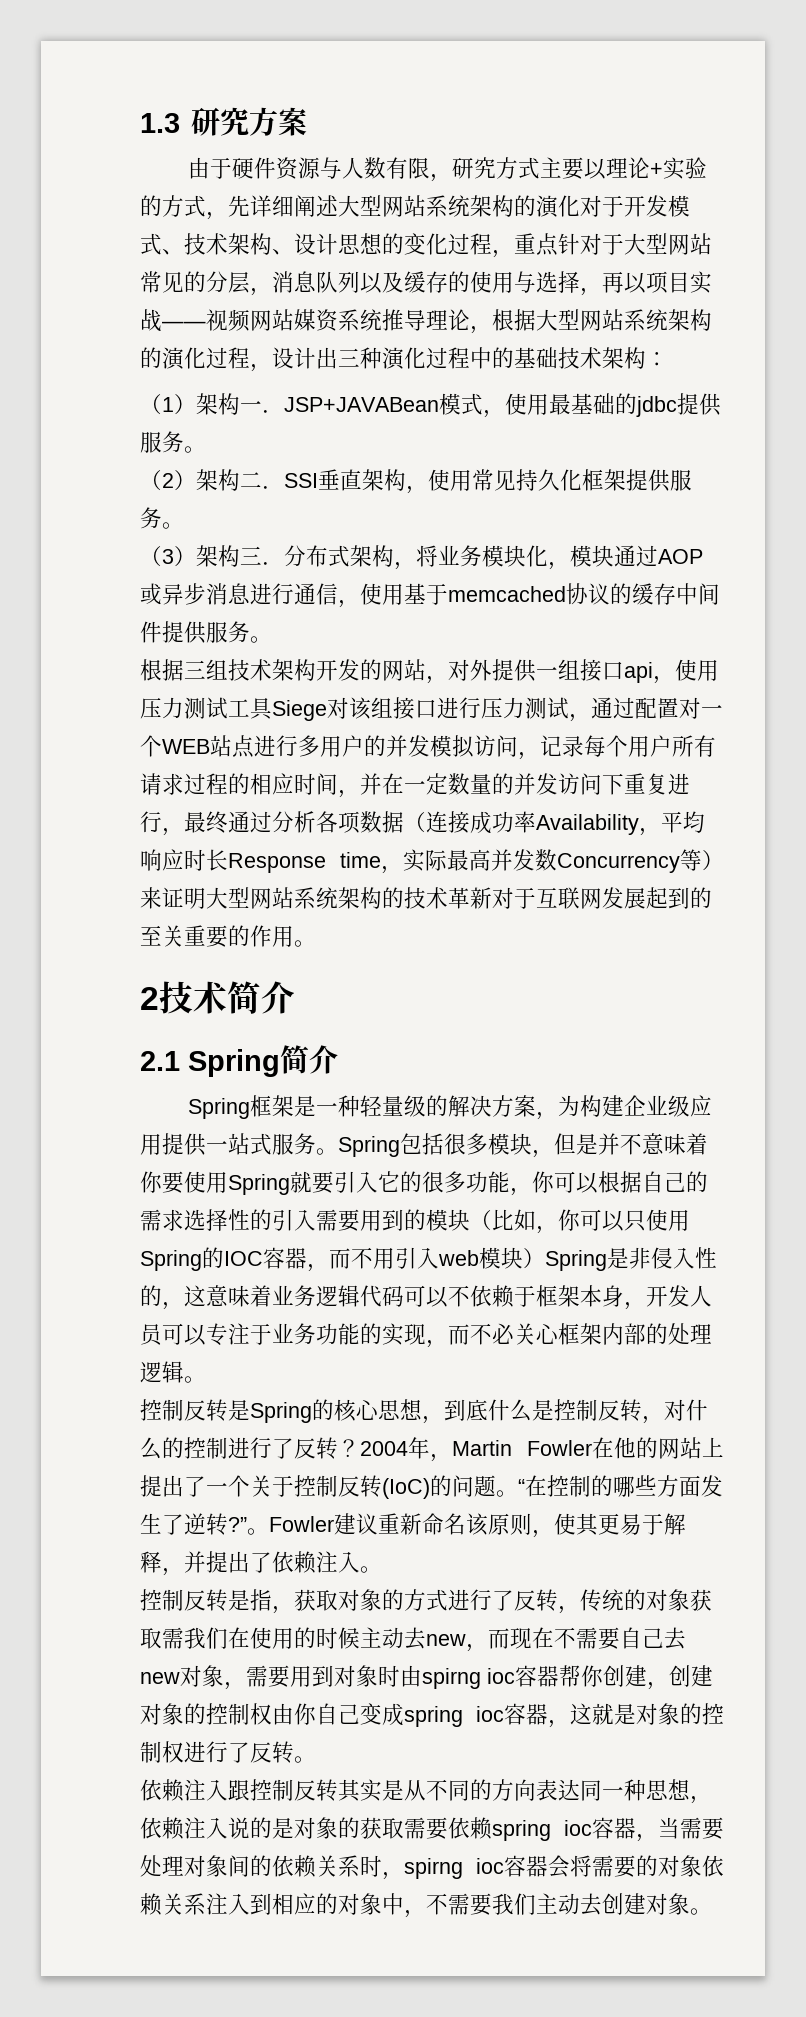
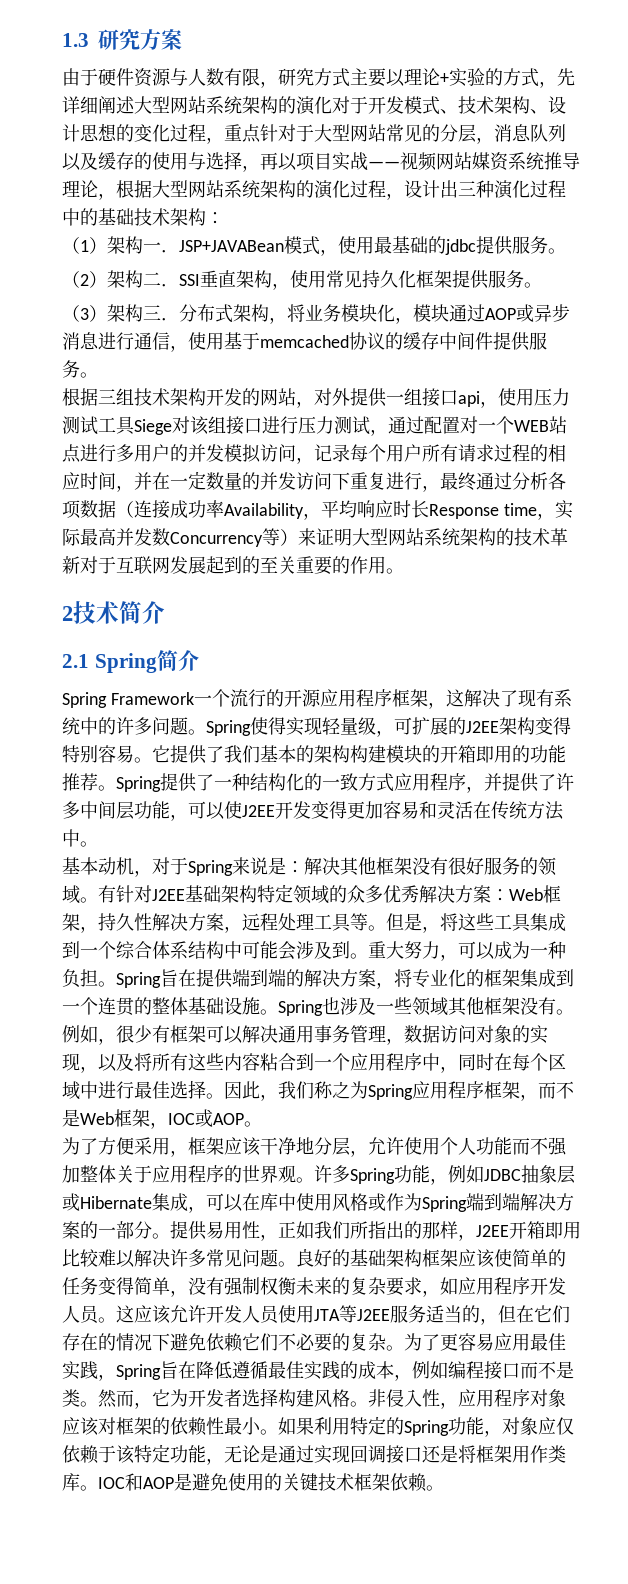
[250,1095,713,1120] [140,1133,708,1158] [140,1171,708,1196] [140,1209,690,1234] [140,1247,717,1272] [140,1285,712,1310] [140,1323,712,1348] [140,1361,206,1383] [140,1399,708,1424] [140,1437,724,1462] [140,1475,723,1499] [140,1513,686,1538] [140,1551,382,1576] [140,1589,712,1614] [140,1627,686,1652] [140,1665,713,1690] [140,1703,724,1728] [140,1741,316,1764] [140,1779,712,1804] [140,1817,724,1842] [140,1855,724,1880] [140,1893,690,1918] 框架是一种轻量级的解决方案，为构建企业级应用提供一站式服务。Spring包括很多模块，但是并不意味着你要使用Spring就要引入它的很多功能，你可以根据自己的需求选择性的引入需要用到的模块（比如，你可以只使用Spring的IOC容器，而不用引入web模块）Spring是非侵入性的，这意味着业务逻辑代码可以不依赖于框架本身，开发人员可以专注于业务功能的实现，而不必关心框架内部的处理逻辑。 // 控制反转是Spring的核心思想，到底什么是控制反转，对什么的控制进行了反转？2004年，Martin Fowler在他的网站上提出了一个关于控制反转(IoC)的问题。“在控制的哪些方面发生了逆转?”。Fowler建议重新命名该原则，使其更易于解释，并提出了依赖注入。 // 控制反转是指，获取对象的方式进行了反转，传统的对象获取需我们在使用的时候主动去new，而现在不需要自己去new对象，需要用到对象时由spirng ioc容器帮你创建，创建对象的控制权由你自己变成spring ioc容器，这就是对象的控制权进行了反转。 // 依赖注入跟控制反转其实是从不同的方向表达同一种思想，依赖注入说的是对象的获取需要依赖spring ioc容器，当需要处理对象间的依赖关系时，spirng ioc容器会将需要的对象依赖关系注入到相应的对象中，不需要我们主动去创建对象 -> [110,689,572,709] [62,717,571,737] [62,745,566,764] [62,773,574,793] [62,801,564,821] [62,829,98,847] [62,857,557,877] [62,884,561,904] [62,913,566,933] [62,941,566,961] [62,969,574,989] [62,997,574,1016] [62,1025,548,1045] [62,1053,566,1073] [62,1080,574,1101] [62,1109,262,1129] [62,1137,567,1157] [62,1165,575,1185] [62,1193,574,1213] [62,1221,581,1241] [62,1249,566,1268] [62,1277,566,1297] [62,1305,570,1325] [62,1333,566,1352] [62,1361,574,1381] [62,1388,566,1409] [62,1416,574,1437] [62,1444,566,1465] [62,1473,427,1492] Framework一个流行的开源应用程序框架，这解决了现有系统中的许多问题。Spring使得实现轻量级，可扩展的J2EE架构变得特别容易。它提供了我们基本的架构构建模块的开箱即用的功能推荐。Spring提供了一种结构化的一致方式应用程序，并提供了许多中间层功能，可以使J2EE开发变得更加容易和灵活在传统方法中。 // 基本动机，对于Spring来说是：解决其他框架没有很好服务的领域。有针对J2EE基础架构特定领域的众多优秀解决方案：Web框架，持久性解决方案，远程处理工具等。但是，将这些工具集成到一个综合体系结构中可能会涉及到。重大努力，可以成为一种负担。Spring旨在提供端到端的解决方案，将专业化的框架集成到一个连贯的整体基础设施。Spring也涉及一些领域其他框架没有。例如，很少有框架可以解决通用事务管理，数据访问对象的实现，以及将所有这些内容粘合到一个应用程序中，同时在每个区域中进行最佳选择。因此，我们称之为Spring应用程序框架，而不是Web框架，IOC或AOP。 // 为了方便采用，框架应该干净地分层，允许使用个人功能而不强加整体关于应用程序的世界观。许多Spring功能，例如JDBC抽象层或Hibernate集成，可以在库中使用风格或作为Spring端到端解决方案的一部分。提供易用性，正如我们所指出的那样，J2EE开箱即用比较难以解决许多常见问题。良好的基础架构框架应该使简单的任务变得简单，没有强制权衡未来的复杂要求，如应用程序开发人员。这应该允许开发人员使用JTA等J2EE服务适当的，但在它们存在的情况下避免依赖它们不必要的复杂。为了更容易应用最佳实践，Spring旨在降低遵循最佳实践的成本，例如编程接口而不是类。然而，它为开发者选择构建风格。非侵入性，应用程序对象应该对框架的依赖性最小。如果利用特定的Spring功能，对象应仅依赖于该特定功能，无论是通过实现回调接口还是将框架用作类库。IOC和AOP是避免使用的关键技术框架依赖

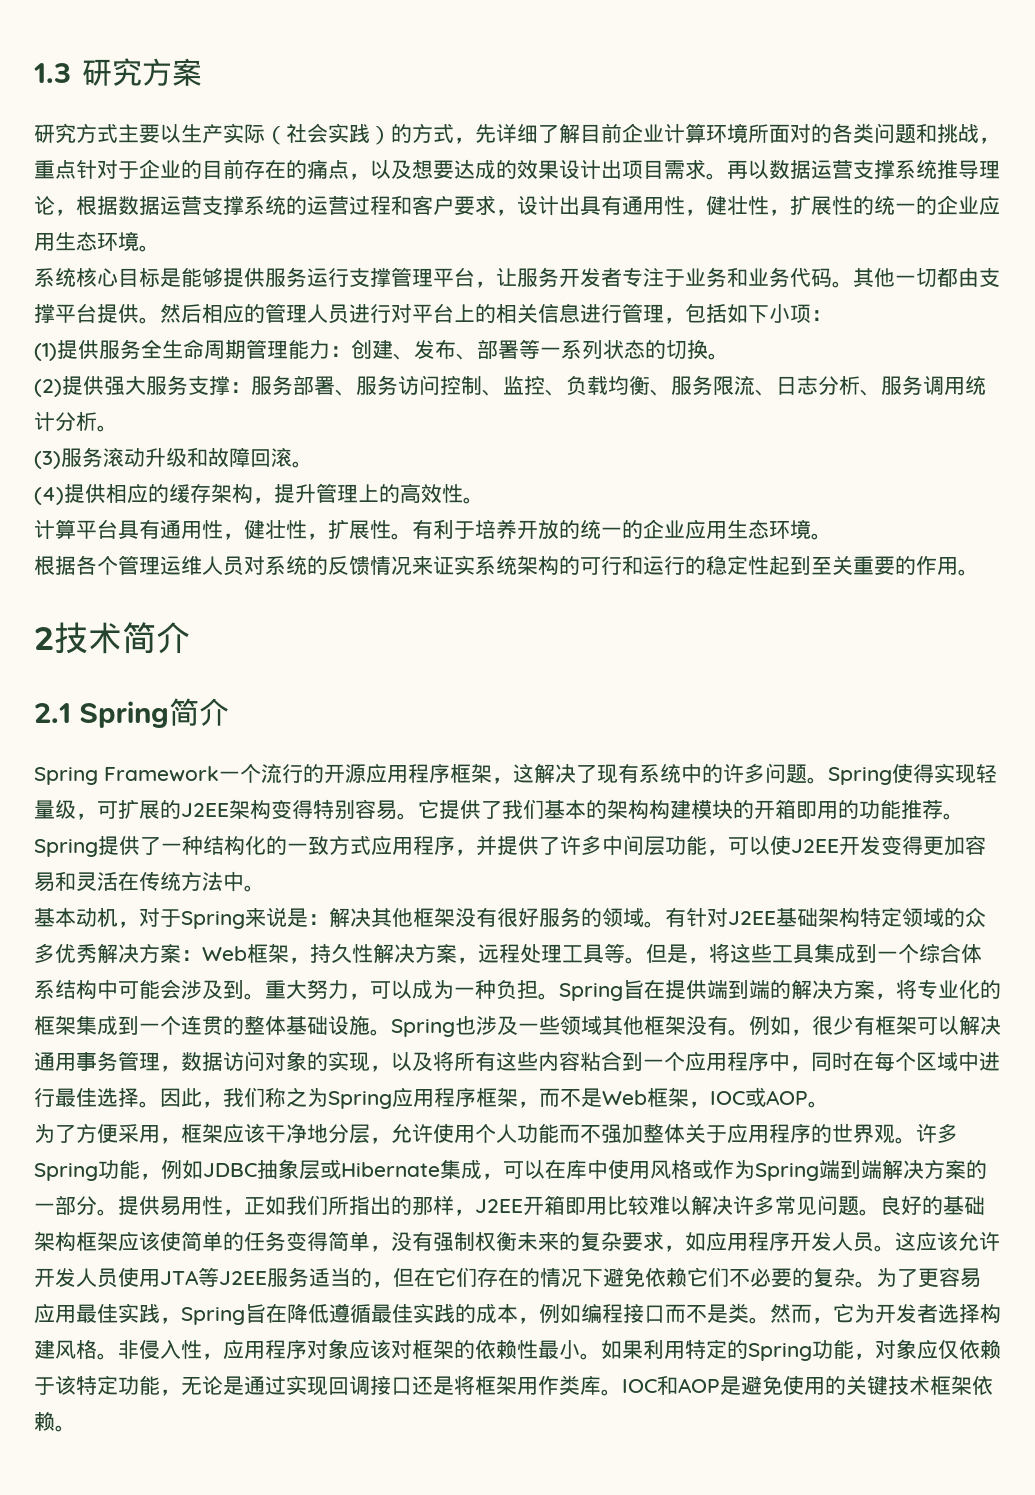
[62,68,575,88] [62,96,566,115] [62,123,566,144] [62,151,509,172] 由于硬件资源与人数有限，研究方式主要以理论+实验的方式，先详细阐述大型网站系统架构的演化对于开发模式、技术架构、设计思想的变化过程，重点针对于大型网站常见的分层，消息队列以及缓存的使用与选择，再以项目实战——视频网站媒资 -> [34,123,1000,145] [34,159,895,180] 研究方式主要以生产实际（社会实践）的方式，先详细了解目前企业计算环境所面对的各类问题和挑战，重点针对于企业的目前存在的痛点，以及想要达成的效果设计出项目需求。再以数据运营支撑
[152,180,566,200] [62,208,224,226] [62,236,566,256] [62,270,542,290] [62,304,570,324] [62,332,547,352] [62,360,98,378] [62,388,570,408] [62,416,567,436] [62,444,566,464] [62,471,566,492] [62,500,573,520] [62,528,568,547] [62,556,260,574] 大型网站系统架构的演化过程，设计出三种演化过程中的基础技术架构： // （1）架构一．JSP+JAVABean模式，使用最基础的jdbc提供服务。 // （2）架构二．SSI垂直架构，使用常见持久化框架提供服务。 // （3）架构三．分布式架构，将业务模块化，模块通过AOP或异步消息进行通信，使用基于memcached协议的缓存中间件提供服务。 // 根据三组技术架构开发的网站，对外提供一组接口api，使用压力测试工具Siege对该组接口进行压力测试，通过配置对一个WEB站点进行多用户的并发模拟访问，记录每个用户所有请求过程的相应时间，并在一定数量的并发访问下重复进行，最终通过分析各项数据（连接成功率Availability，平均响应时长Response time，实际最高并发数Concurrency等）来证明大型网站系统架构的技术革新对于互联网发展起到的 -> [118,195,1000,216] [34,231,160,252] [34,267,1000,288] [34,303,832,324] [34,339,729,361] [34,375,986,397] [34,412,118,432] [34,447,313,469] [34,483,484,505] [34,519,832,540] [34,555,811,576] 数据运营支撑系统的运营过程和客户要求，设计出具有通用性，健壮性，扩展性的统一的企业应用生态环境。 // 系统核心目标是能够提供服务运行支撑管理平台，让服务开发者专注于业务和业务代码。其他一切都由支撑平台提供。然后相应的管理人员进行对平台上的相关信息进行管理，包括如下小项： // (1)提供服务全生命周期管理能力：创建、发布、部署等一系列状态的切换。 // (2)提供强大服务支撑：服务部署、服务访问控制、监控、负载均衡、服务限流、日志分析、服务调用统计分析。 // (3)服务滚动升级和故障回滚。 // (4)提供相应的缓存架构，提升管理上的高效性。 // 计算平台具有通用性，健壮性，扩展性。有利于培养开放的统一的企业应用生态环境。 // 根据各个管理运维人员对系统的反馈情况来证实系统架构的可行和运行的稳定性起到

